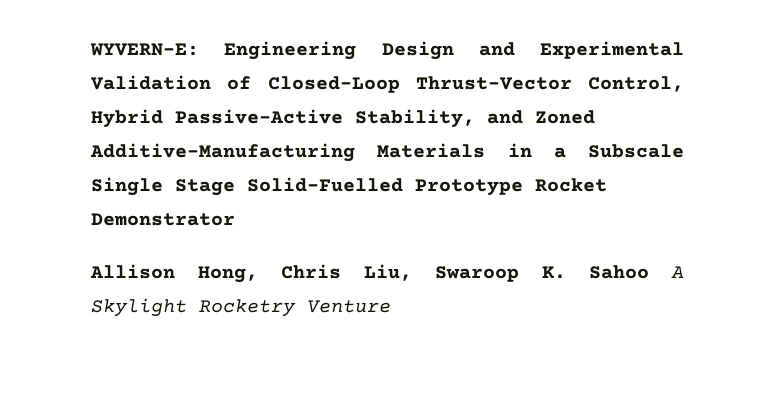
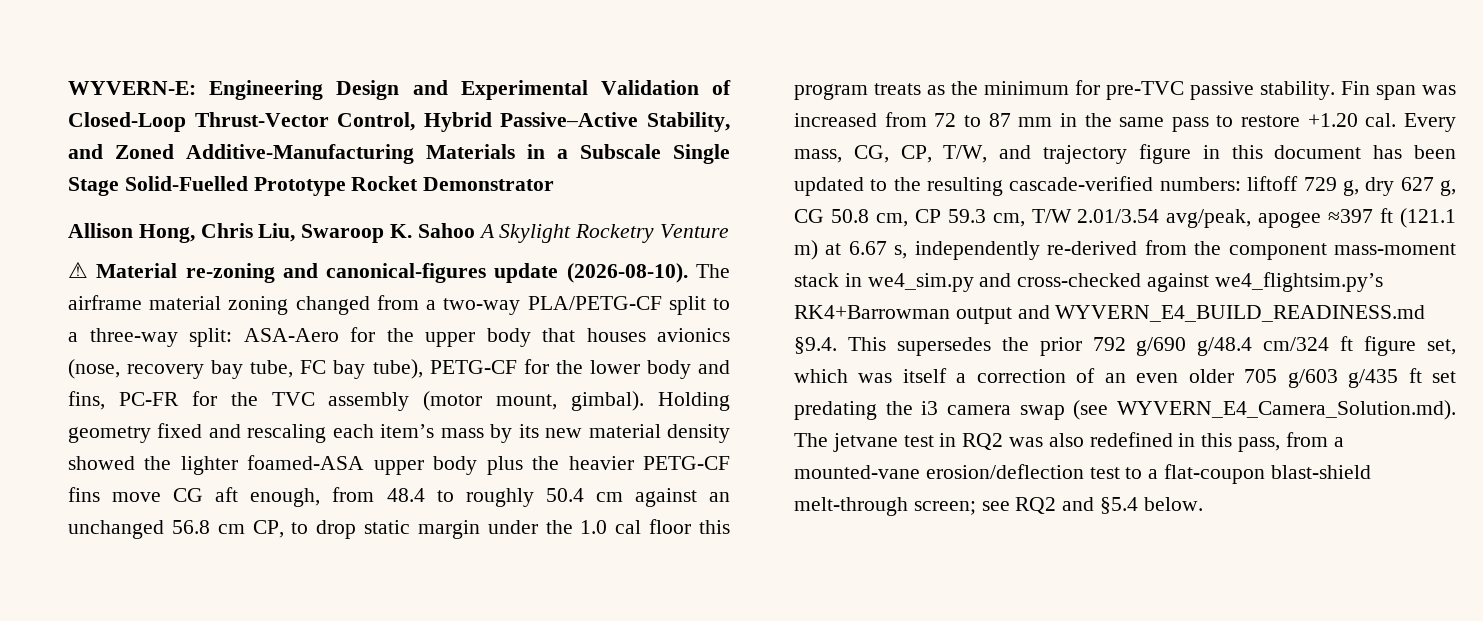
(391, 306) none -> [68,261,731,283] [68,295,730,315] [68,327,730,347] [68,359,731,379] [68,391,731,411] [68,423,730,443] [68,455,731,475] [68,487,731,507] [68,519,730,539] [794,80,1456,100] [794,112,1456,132] [794,144,1456,164] [794,176,1456,196] [794,208,1456,228] [794,240,1456,260] [794,272,1383,292] [794,305,1426,324] [794,336,1456,356] [794,368,1456,388] [794,400,1456,420] [794,432,1344,452] [794,464,1371,484] [794,497,1203,516] // ⚠ Material re-zoning and canonical-figures update (2026-08-10). The airframe material zoning changed from a two-way PLA/PETG-CF split to a three-way split: ASA-Aero for the upper body that houses avionics (nose, recovery bay tube, FC bay tube), PETG-CF for the lower body and fins, PC-FR for the TVC assembly (motor mount, gimbal). Holding geometry fixed and rescaling each item’s mass by its new material density showed the lighter foamed-ASA upper body plus the heavier PETG-CF fins move CG aft enough, from 48.4 to roughly 50.4 cm against an unchanged 56.8 cm CP, to drop static margin under the 1.0 cal floor this program treats as the minimum for pre-TVC passive stability. Fin span was increased from 72 to 87 mm in the same pass to restore +1.20 cal. Every mass, CG, CP, T/W, and trajectory figure in this document has been updated to the resulting cascade-verified numbers: liftoff 729 g, dry 627 g, CG 50.8 cm, CP 59.3 cm, T/W 2.01/3.54 avg/peak, apogee ≈397 ft (121.1 m) at 6.67 s, independently re-derived from the component mass-moment stack in we4_sim.py and cross-checked against we4_flightsim.py’s RK4+Barrowman output and WYVERN_E4_BUILD_READINESS.md §9.4. This supersedes the prior 792 g/690 g/48.4 cm/324 ft figure set, which was itself a correction of an even older 705 g/603 g/435 ft set predating the i3 camera swap (see WYVERN_E4_Camera_Solution.md). The jetvane test in RQ2 was also redefined in this pass, from a mounted-vane erosion/deflection test to a flat-coupon blast-shield melt-through screen; see RQ2 and §5.4 below.

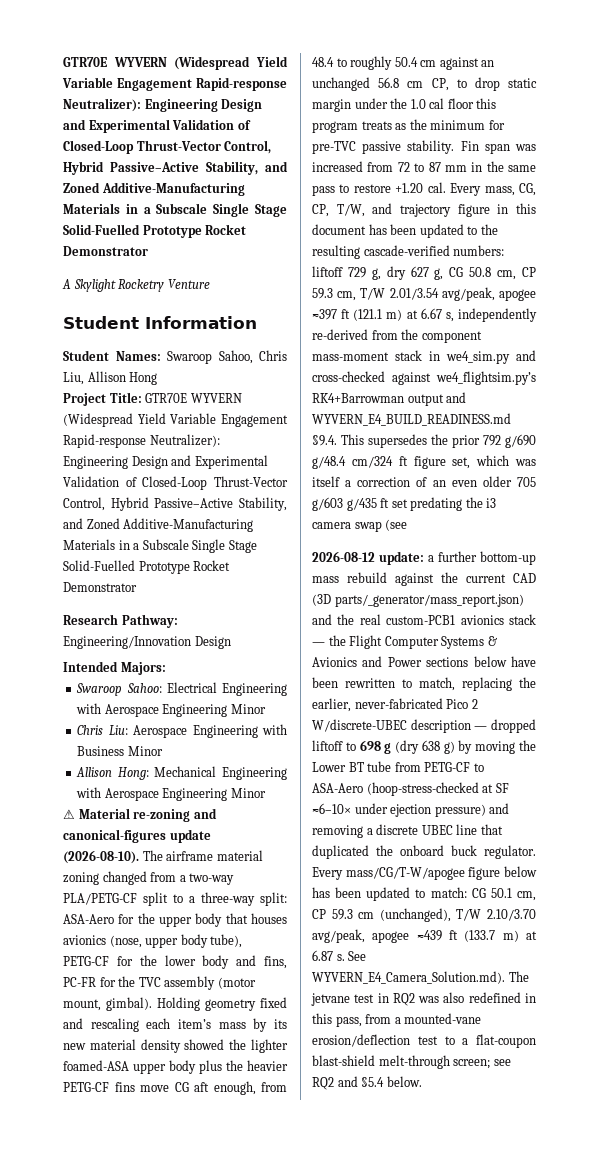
[68,81,196,95] WYVERN-E: -> [63,56,288,70] [62,77,287,91] [63,98,141,112] GTR70E WYVERN (Widespread Yield Variable Engagement Rapid-response Neutralizer):
[68,223,730,243] Allison Hong, Chris Liu, Swaroop K. Sahoo A Skylight Rocketry Venture -> [62,279,210,292] [63,316,257,329] [63,350,287,364] [63,371,158,385] [63,392,242,406] [63,413,288,427] [63,434,220,448] [63,455,268,469] [63,476,288,490] [63,497,287,511] [63,518,254,532] [63,539,257,553] [63,560,231,574] [63,582,137,592] [63,614,178,628] [63,636,231,649] [63,661,166,675] [76,682,287,696] [76,703,266,717] [77,724,287,738] [77,746,163,756] [76,766,287,780] [76,787,266,801] A Skylight Rocketry Venture // Student Information // Student Names: Swaroop Sahoo, Chris Liu, Allison Hong // Project Title: GTR70E WYVERN (Widespread Yield Variable Engagement Rapid-response Neutralizer): Engineering Design and Experimental Validation of Closed-Loop Thrust-Vector Control, Hybrid Passive–Active Stability, and Zoned Additive-Manufacturing Materials in a Subscale Single Stage Solid-Fuelled Prototype Rocket Demonstrator // Research Pathway: Engineering/Innovation Design // Intended Majors: // Swaroop Sahoo: Electrical Engineering with Aerospace Engineering Minor // Chris Liu: Aerospace Engineering with Business Minor // Allison Hong: Mechanical Engineering with Aerospace Engineering Minor
[127,360,366,379] recovery bay tube, FC bay -> [145,934,208,948] upper body
(1109, 410) none -> [312,551,536,565] [312,572,536,586] [312,594,524,607] [312,614,536,625] [312,635,497,649] [312,656,536,667] [312,677,536,691] [312,698,478,712] [312,719,536,733] [312,740,536,754] [312,761,484,772] [312,782,509,796] [312,803,510,817] [312,824,503,838] [312,845,536,859] [312,866,537,880] [312,887,536,901] [312,908,536,922] [312,929,537,943] [312,950,367,961] // 2026-08-12 update: a further bottom-up mass rebuild against the current CAD (3D parts/_generator/mass_report.json) and the real custom-PCB1 avionics stack — the Flight Computer Systems & Avionics and Power sections below have been rewritten to match, replacing the earlier, never-fabricated Pico 2 W/discrete-UBEC description — dropped liftoff to 698 g (dry 638 g) by moving the Lower BT tube from PETG-CF to ASA-Aero (hoop-stress-checked at SF ≈6–10× under ejection pressure) and removing a discrete UBEC line that duplicated the onboard buck regulator. Every mass/CG/T-W/apogee figure below has been updated to match: CG 50.1 cm, CP 59.3 cm (unchanged), T/W 2.10/3.70 avg/peak, apogee ≈439 ft (133.7 m) at 6.87 s. See

